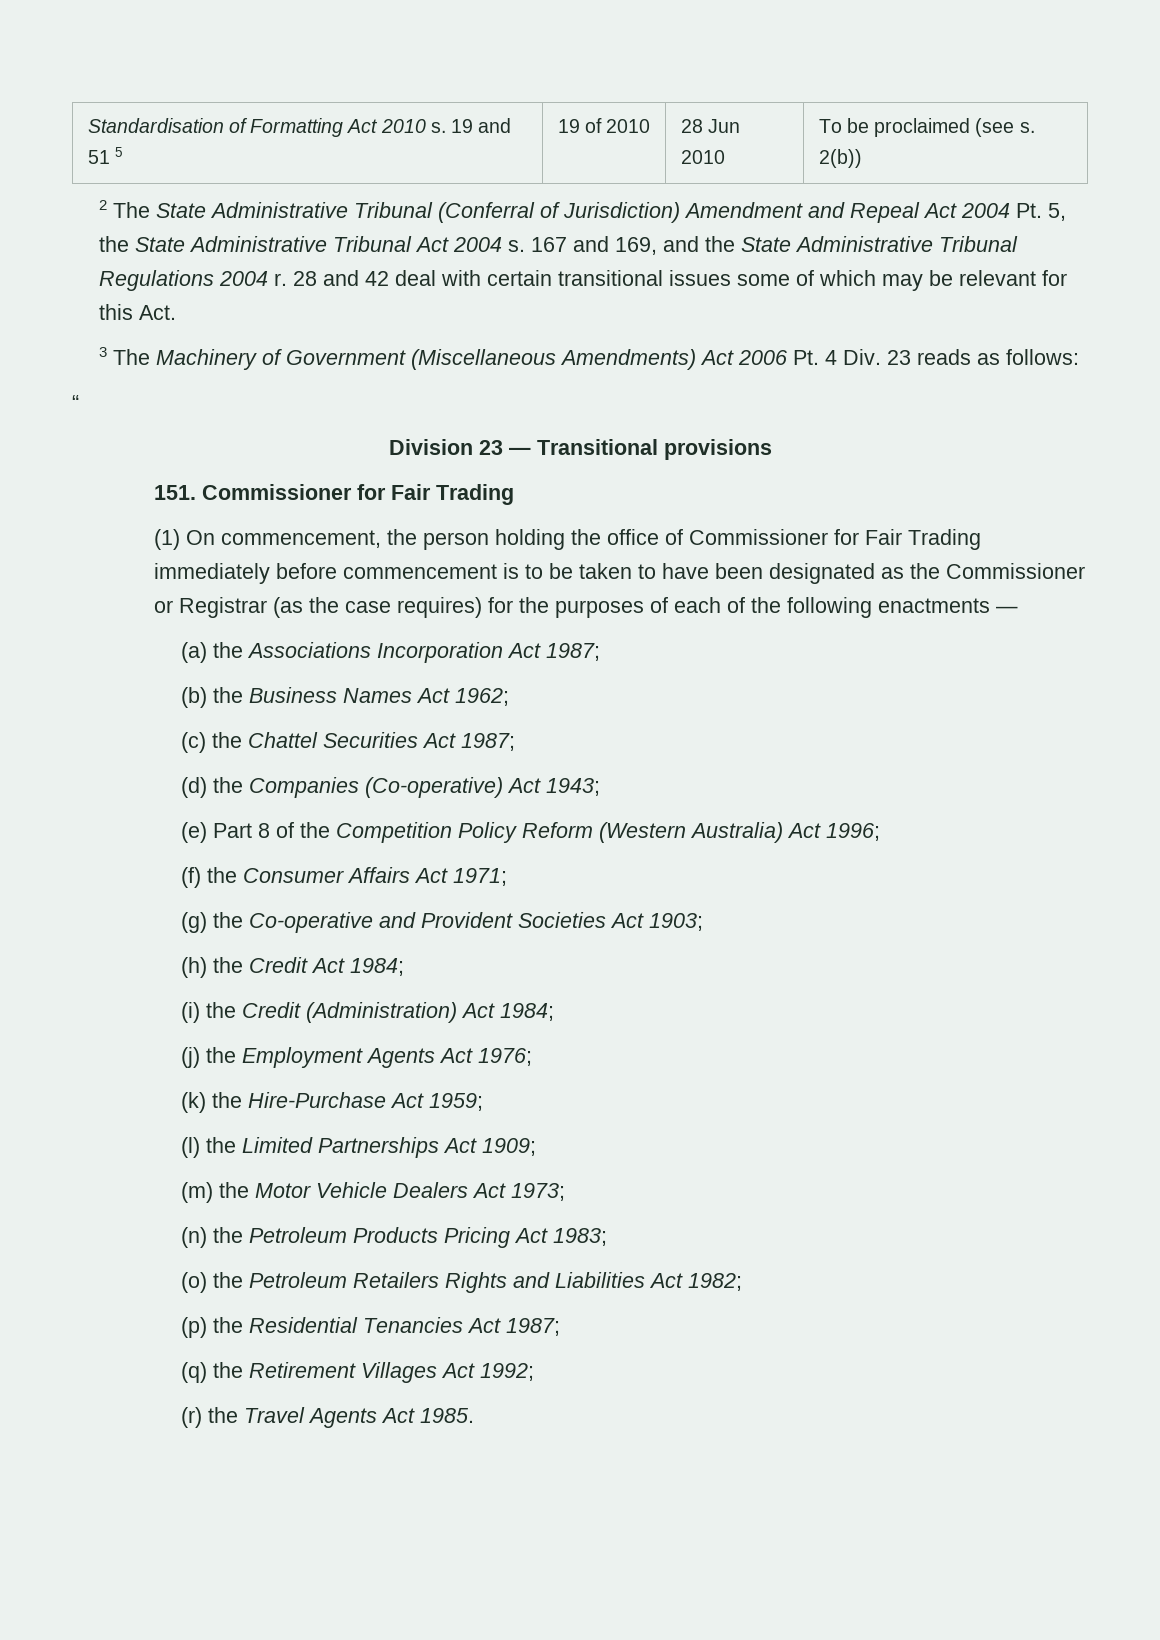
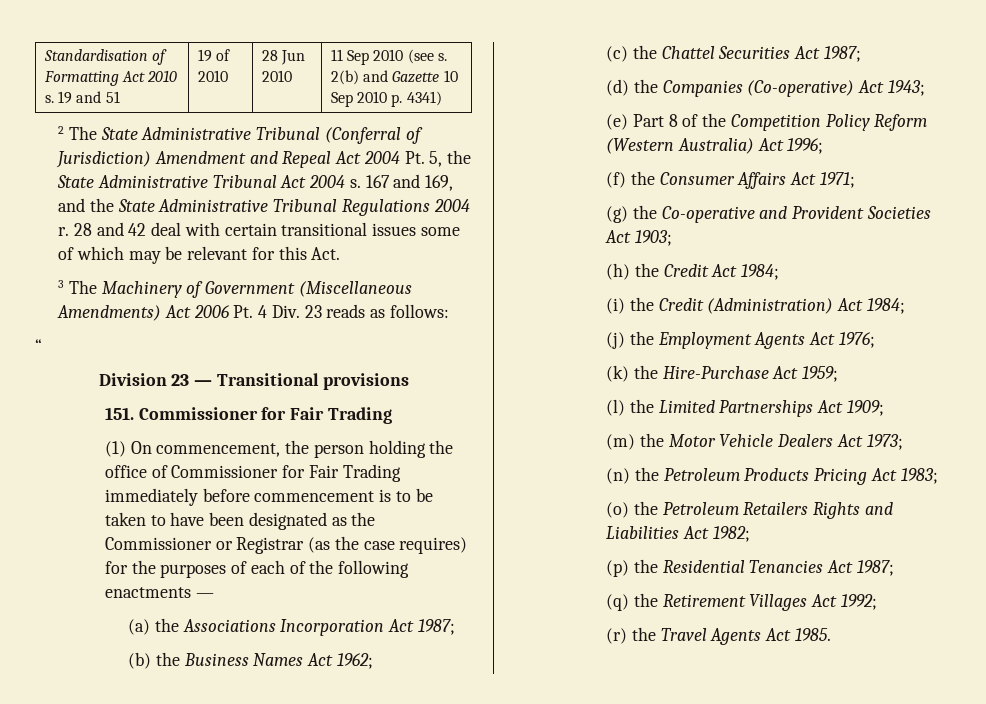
[114,147,123,157] 5 -> (120, 97) none
[818,118,1035,137] [818,149,862,168] To be proclaimed (see s. 2(b)) -> [330,49,448,65] [330,70,458,85] [330,91,442,107] 11 Sep 2010 (see s. 2(b) and Gazette 10 Sep 2010 p. 4341)

